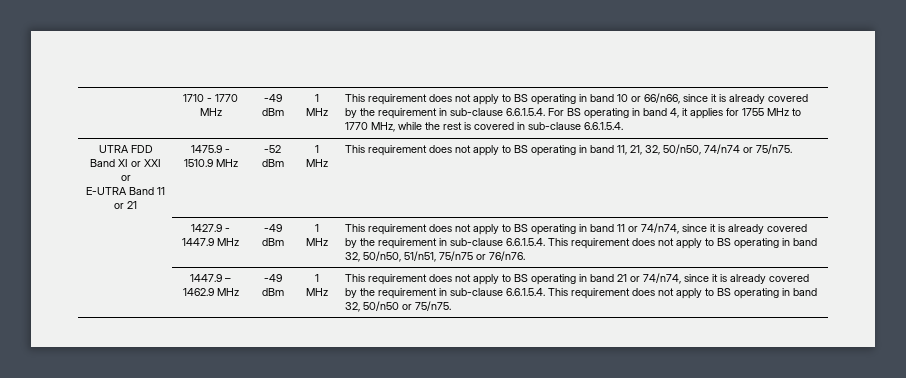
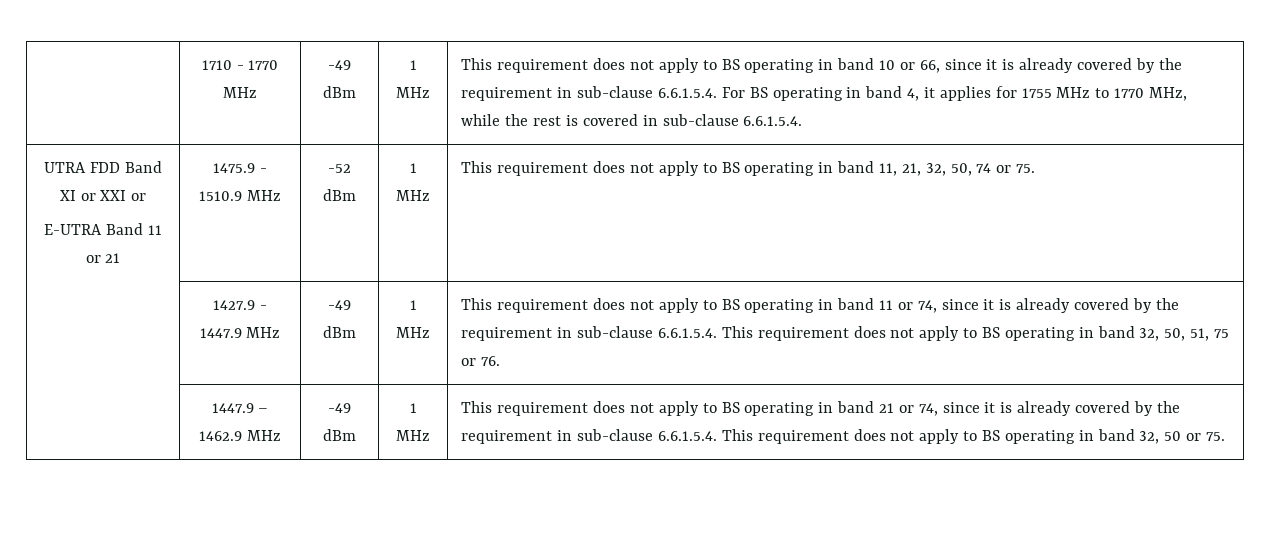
[643,93,680,104] 66/n66, -> [919,60,940,73] 66,
[662,144,792,155] 50/n50, 74/n74 or 75/n75. -> [950,163,1036,176] 50, 74 or 75.
[640,223,679,234] 74/n74, -> [917,300,937,313] 74,
[362,251,525,262] 50/n50, 51/n51, 75/n75 or 76/n76. -> [1164,328,1230,341] [461,356,501,366] 50, 51, 75 or 76.
[642,273,681,284] 74/n74, -> [918,403,938,416] 74,
[362,301,451,311] 50/n50 or 75/n75. -> [1164,431,1226,441] 50 or 75.

